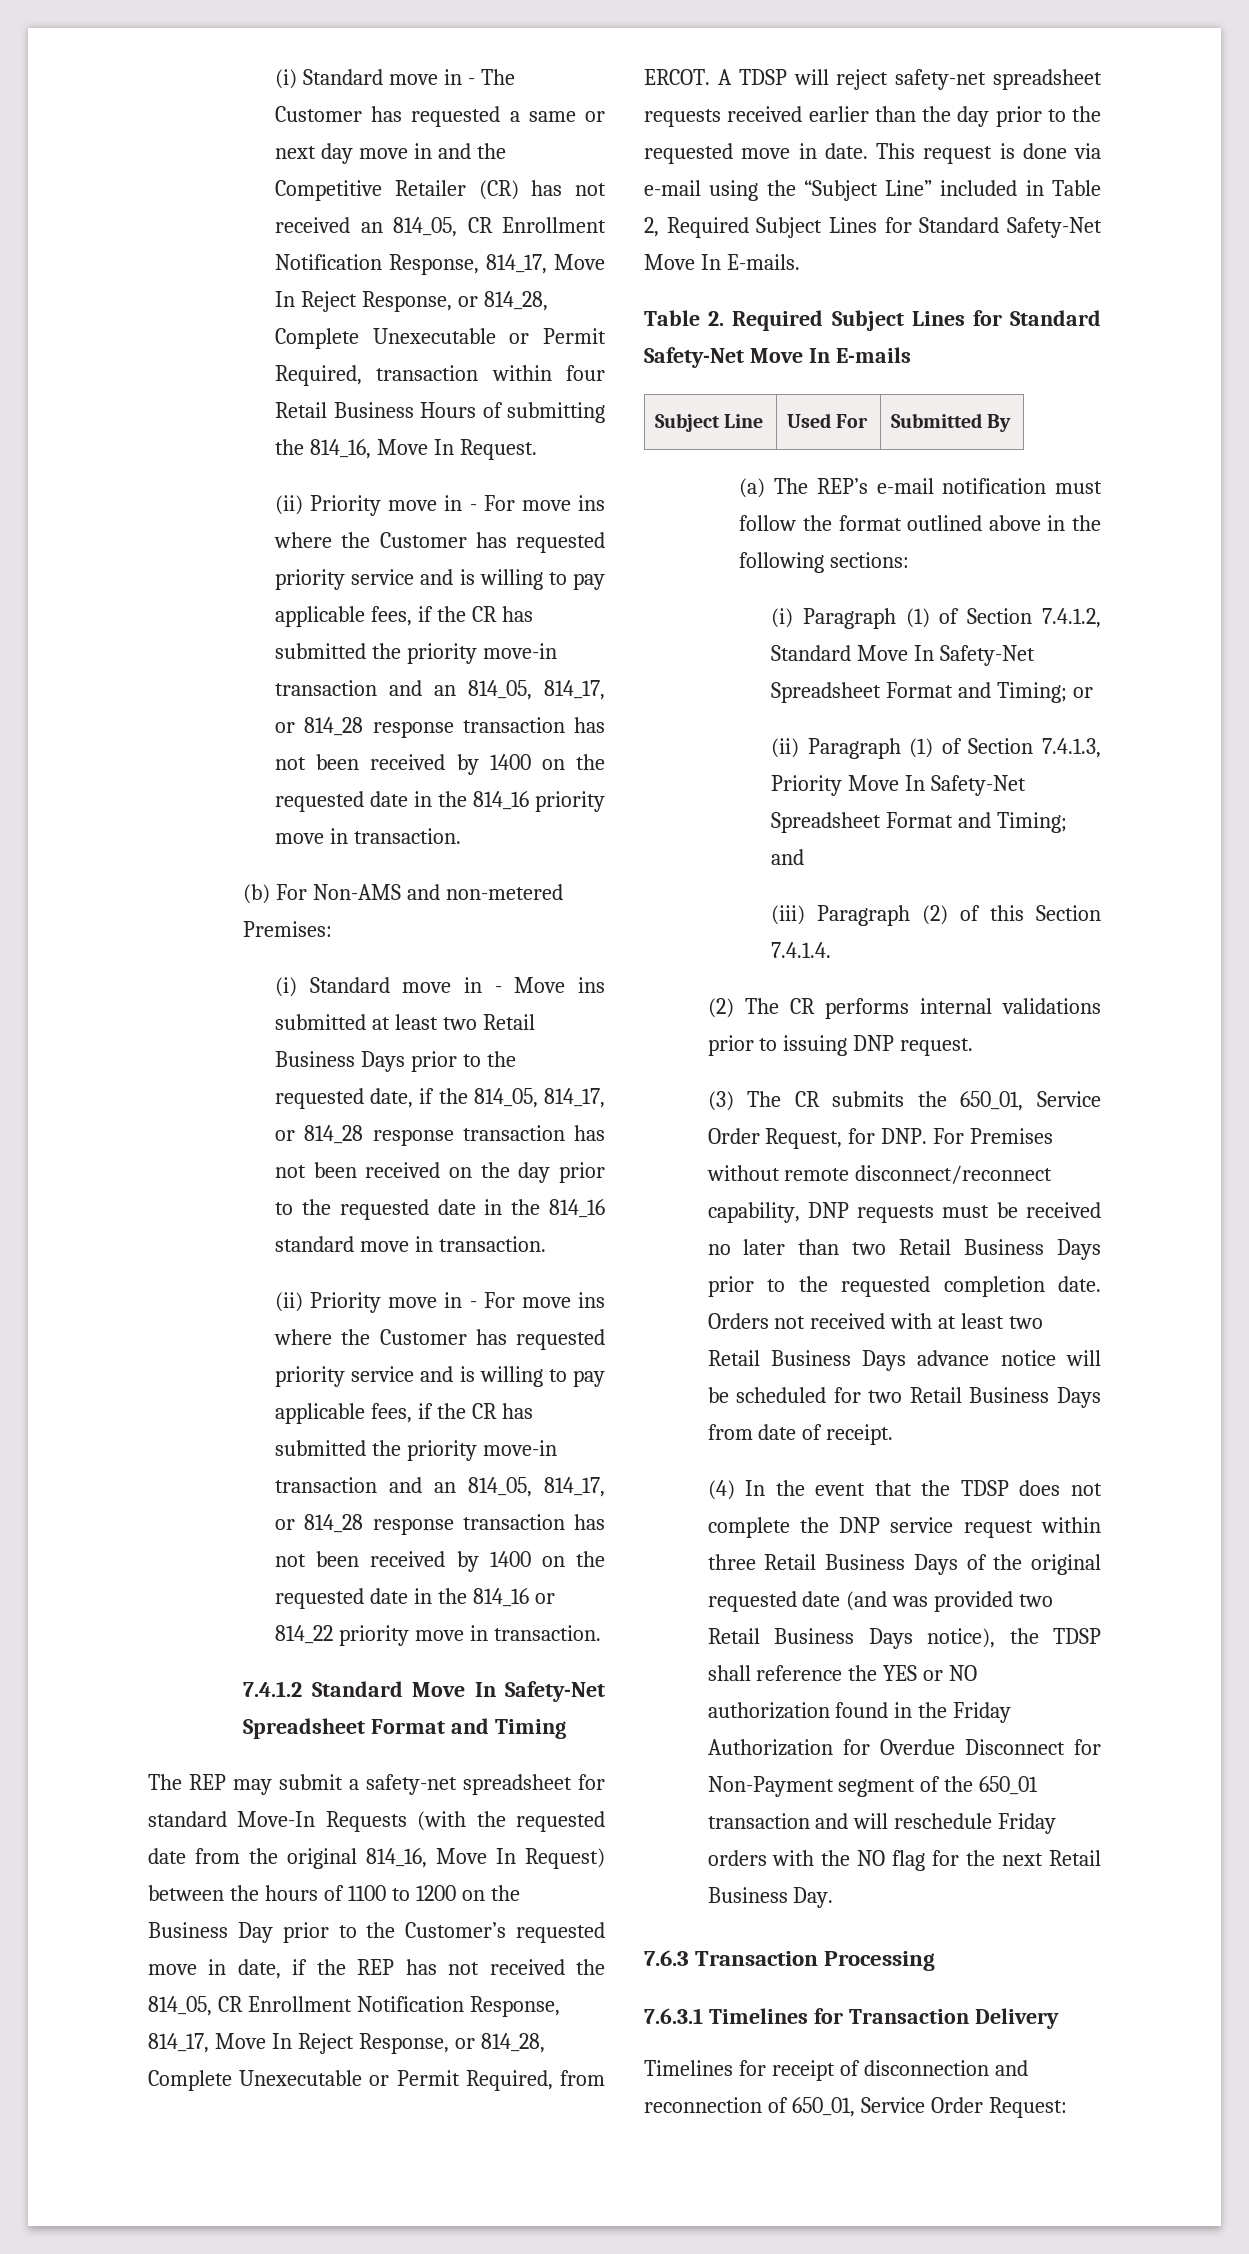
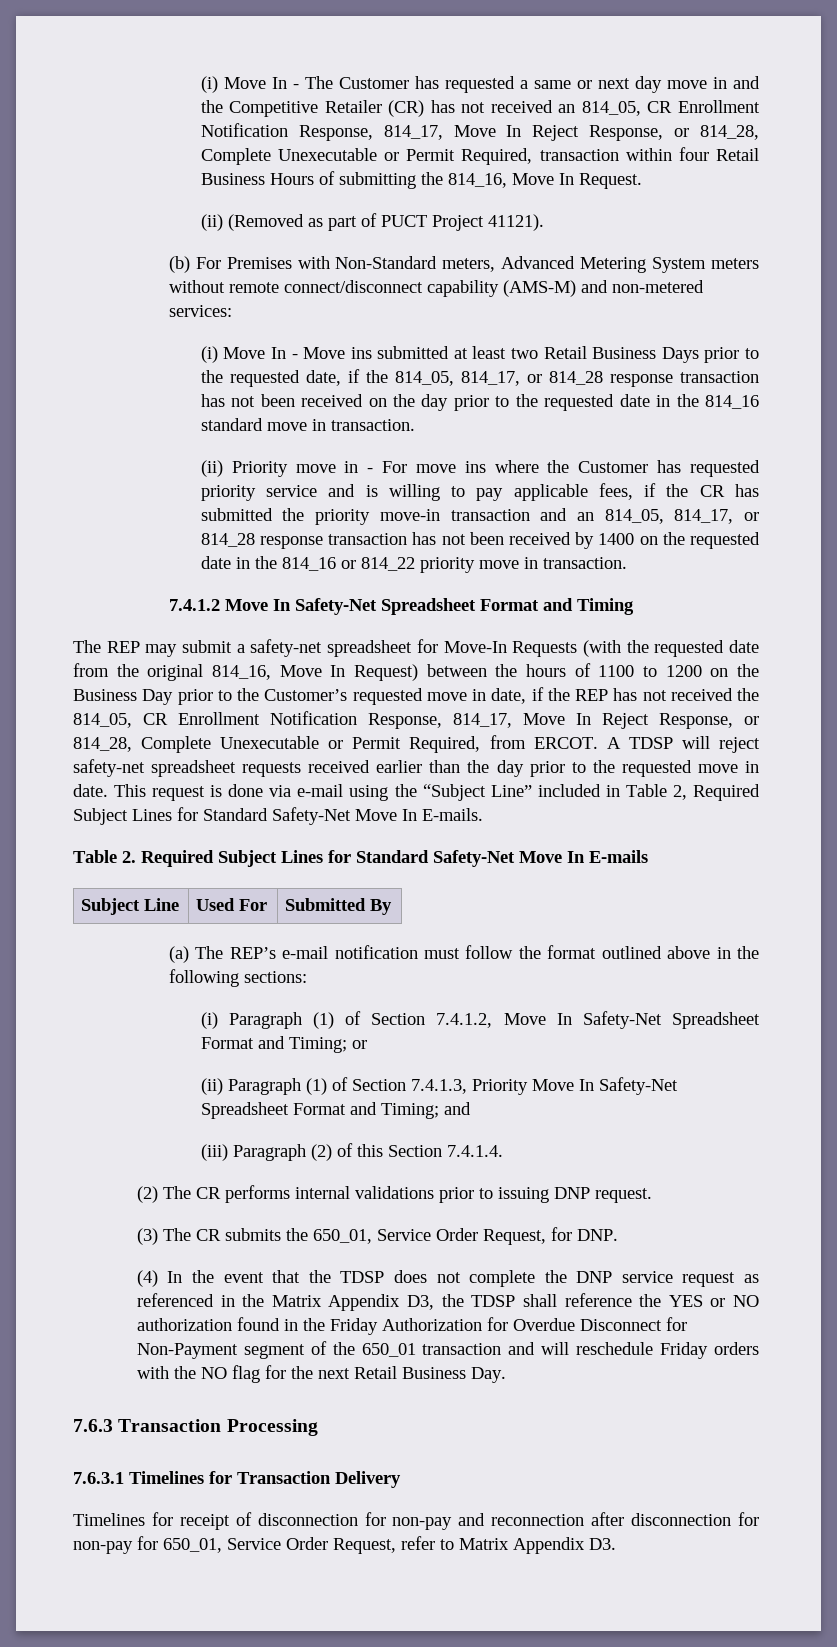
[275,69,462,89] (i) Standard move in -> [200,76,287,93] (i) Move In
[310,495,605,516] [274,532,605,553] [275,569,605,590] [275,606,533,627] [275,643,557,664] [275,680,606,700] [275,717,605,738] [275,754,605,775] [275,791,606,812] [275,828,461,844] [243,884,402,904] Priority move in - For move ins where the Customer has requested priority service and is willing to pay applicable fees, if the CR has submitted the priority move-in transaction and an 814_05, 814_17, or 814_28 response transaction has not been received by 1400 on the requested date in the 814_16 priority move in transaction. // (b) For Non-AMS -> [227,213,544,231] [168,256,759,273] [168,280,576,297] (Removed as part of PUCT Project 41121). // (b) For Premises with Non-Standard meters, Advanced Metering System meters without remote connect/disconnect capability (AMS-M)
[243,921,333,937] [275,977,483,997] Premises: // (i) Standard move in -> [168,305,232,317] [200,346,286,363] services: // (i) Move In
[311,1681,403,1697] Standard -> (220, 605) none
[148,1811,227,1827] standard -> (438, 646) none
[771,645,852,661] Standard -> (493, 1020) none
[933,1128,1054,1144] [706,1165,1053,1184] [707,1202,1101,1223] [707,1239,1101,1260] [707,1276,1101,1297] [707,1313,1044,1329] [707,1350,1101,1371] [707,1387,1101,1408] [707,1424,894,1445] For Premises without remote disconnect/reconnect capability, DNP requests must be received no later than two Retail Business Days prior to the requested completion date. Orders not received with at least two Retail Business Days advance notice will be scheduled for two Retail Business Days from date of receipt. -> (618, 1235) none
[1041,1517,1101,1533] [707,1554,1101,1575] [707,1591,1054,1612] [707,1628,996,1649] within three Retail Business Days of the original requested date (and was provided two Retail Business Days notice), -> [744,1274,759,1283] [136,1293,435,1311] as referenced in the Matrix Appendix D3,
[994,2060,1028,2076] [644,2097,1067,2118] and reconnection of 650_01, Service Order Request: -> [364,1512,759,1530] [73,1536,616,1554] for non-pay and reconnection after disconnection for non-pay for 650_01, Service Order Request, refer to Matrix Appendix D3.

